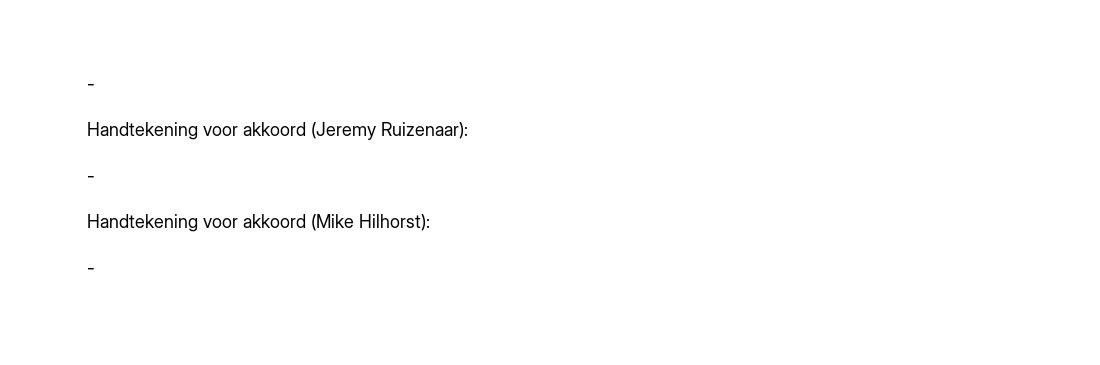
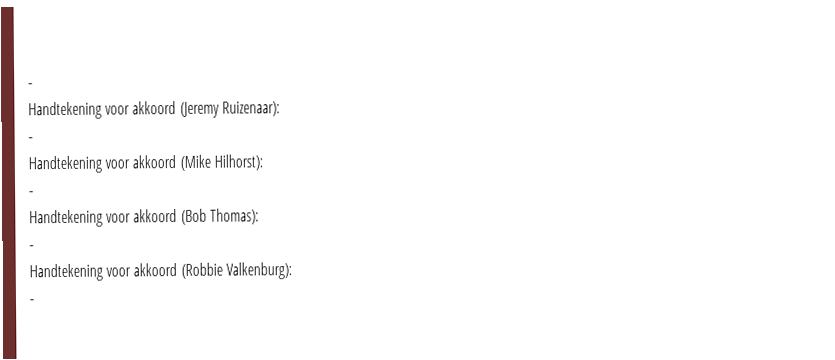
(95, 271) none -> [29,208,259,228] [29,245,34,251] [29,262,292,282] [29,299,35,305] // Handtekening voor akkoord (Bob Thomas): // - // Handtekening voor akkoord (Robbie Valkenburg): // -

